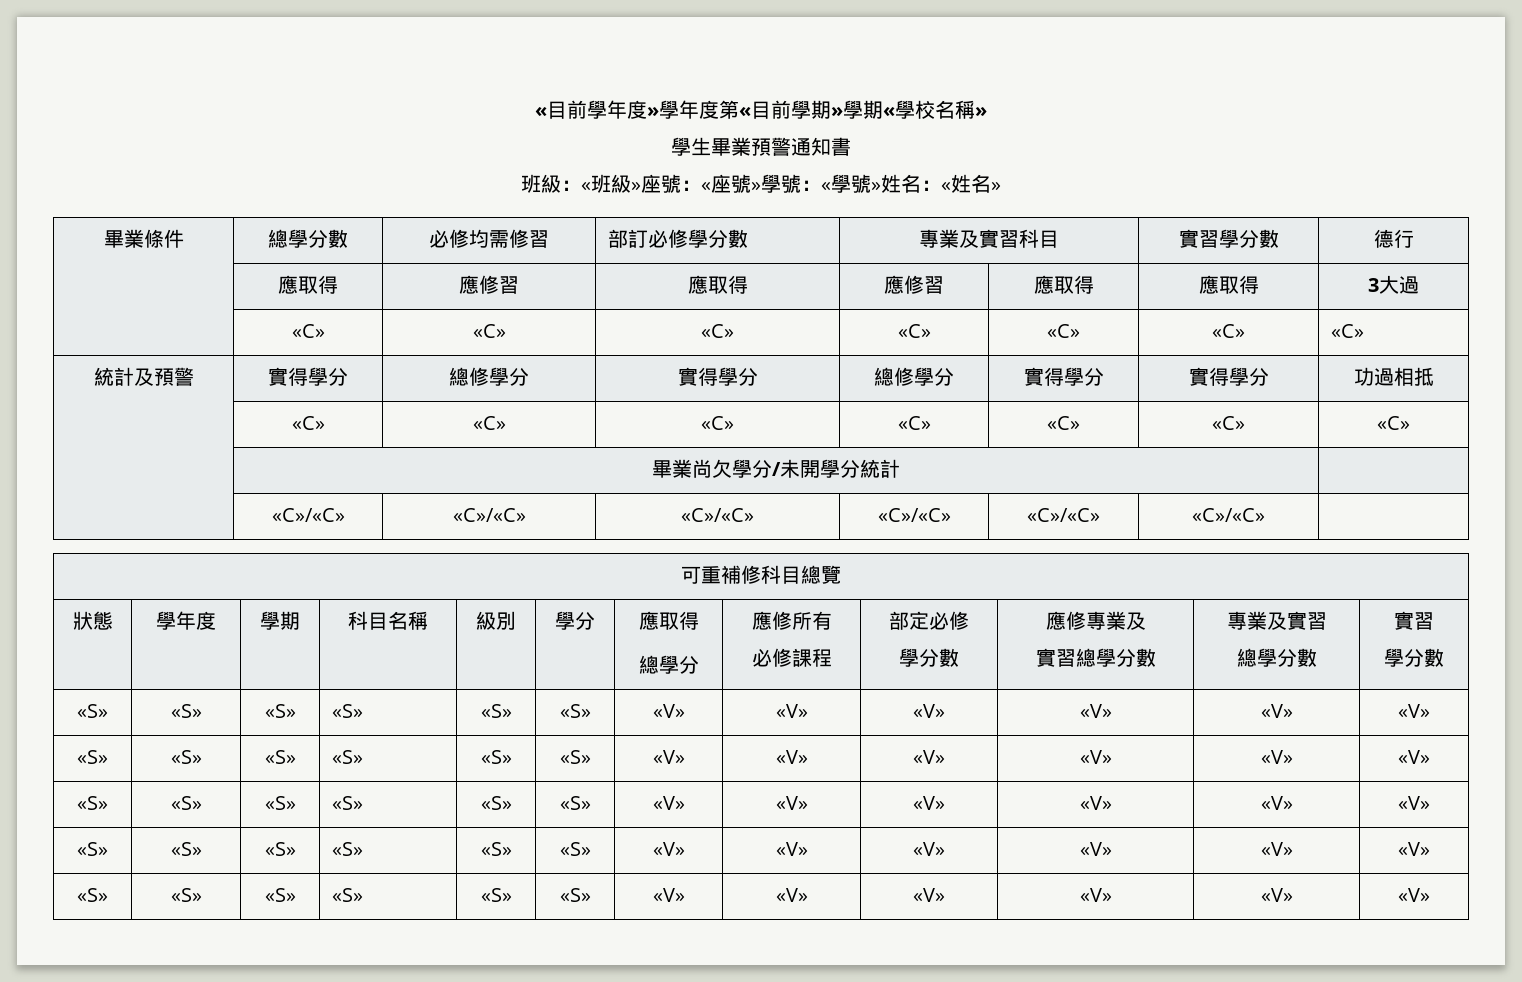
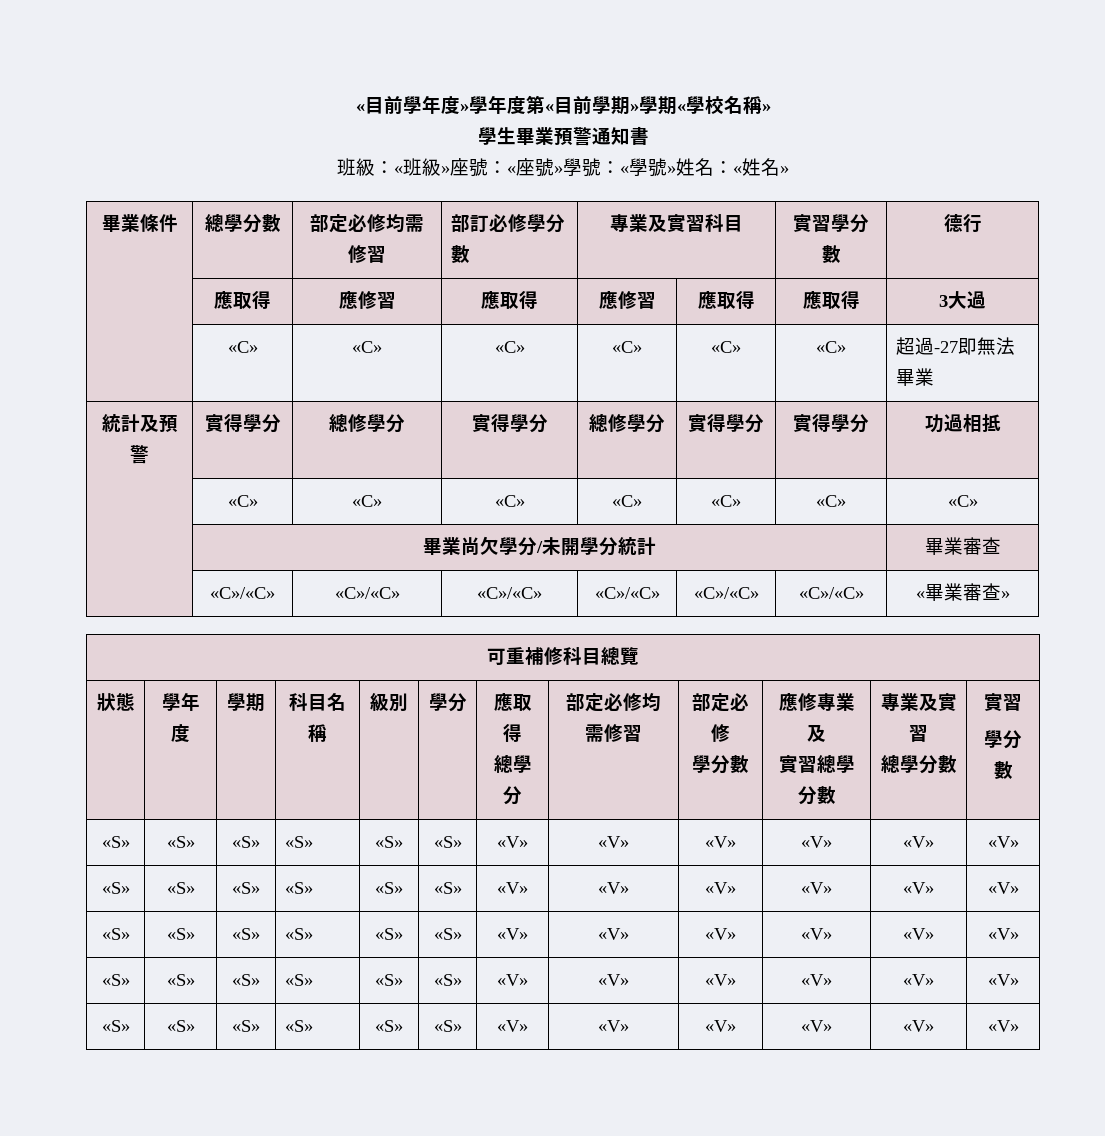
(348, 238) none -> [310,214,348,233] 部定
[1330,324,1364,338] «C» -> [895,337,1015,355] [895,368,934,386] 超過-27即無法畢業
(900, 468) none -> [924,537,1001,555] 畢業審查
(1265, 515) none -> [915,583,1010,601] «畢業審查»
[751,611,832,630] [751,648,832,667] 應修所有 // 必修課程 -> [566,693,661,712] [585,724,642,742] 部定必修均需修習

